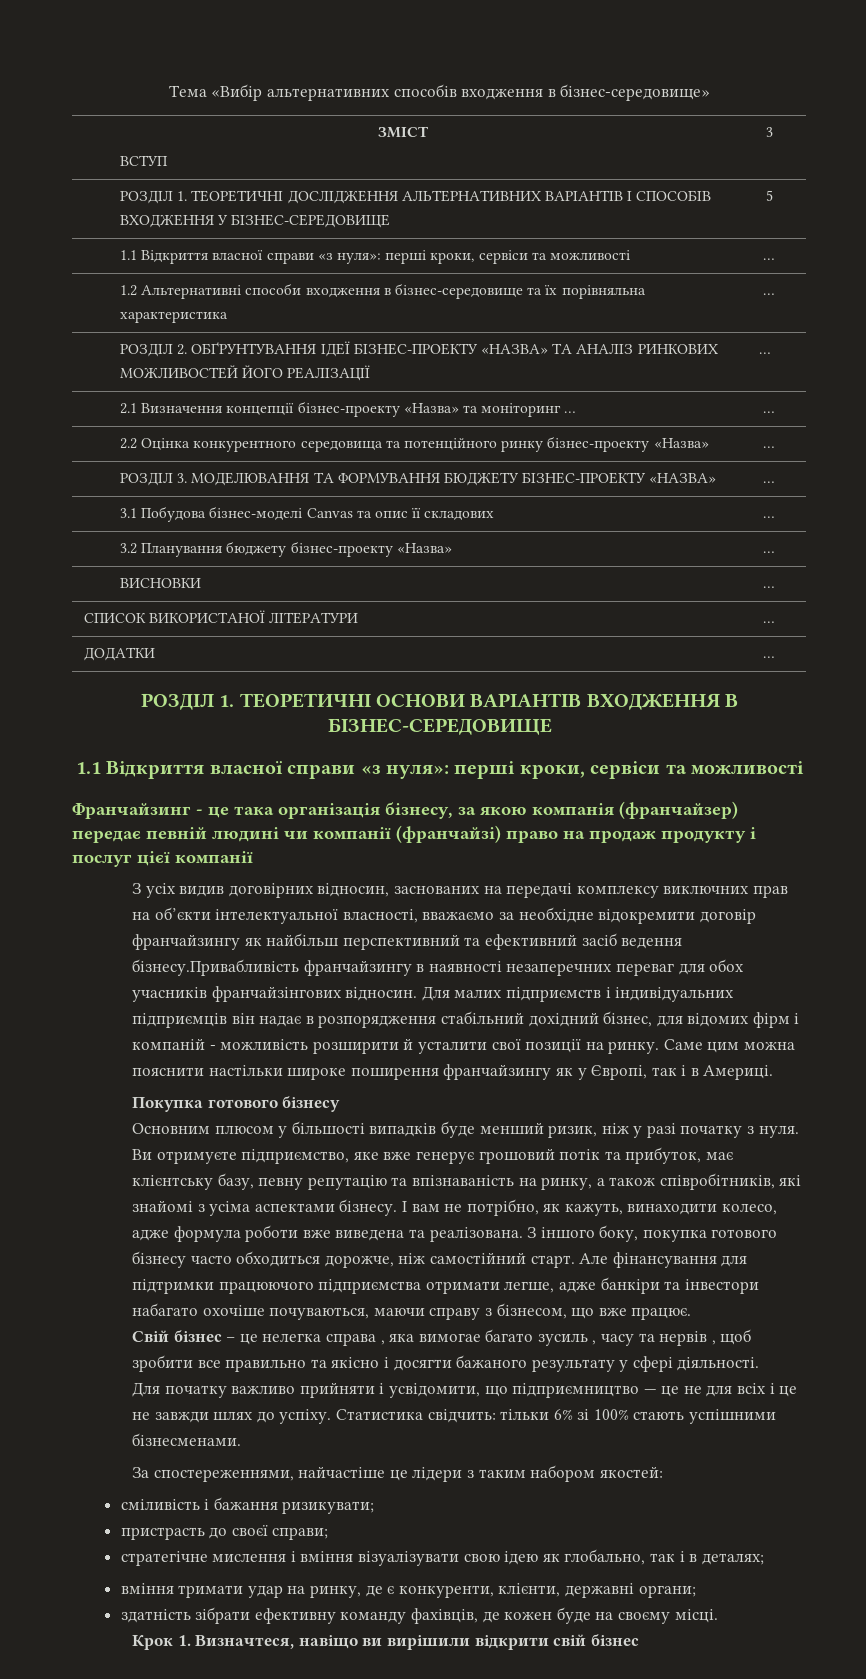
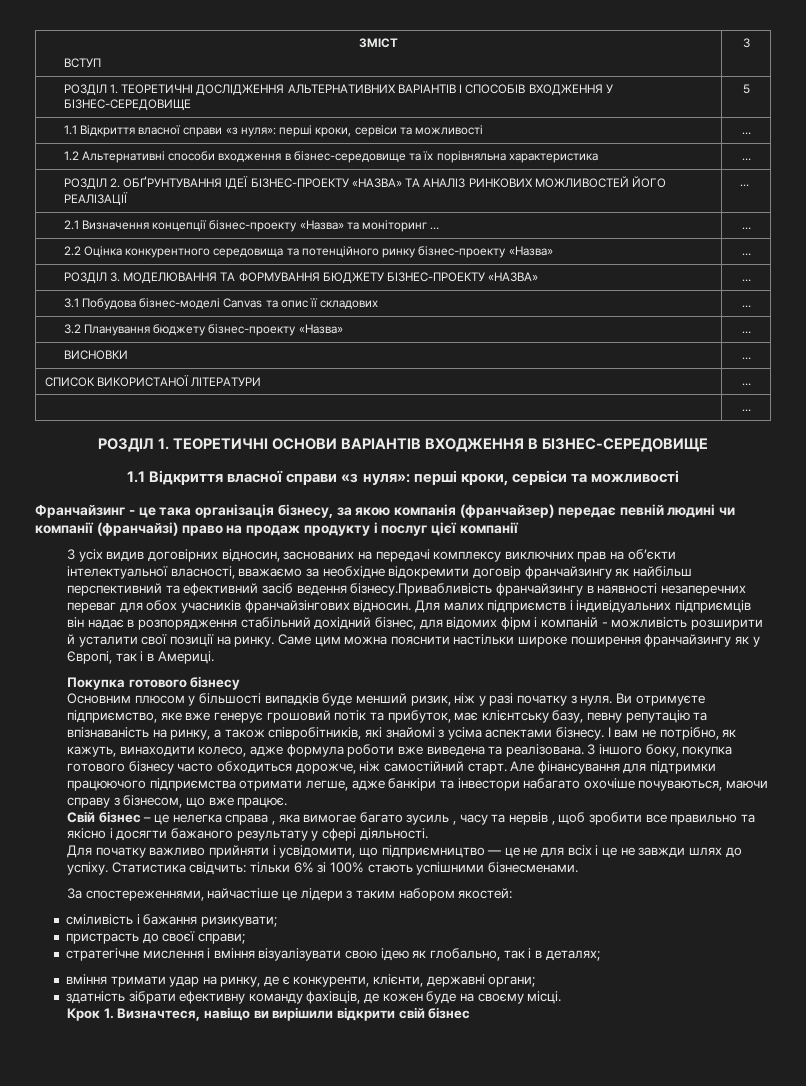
[168,84,711,101] Тема «Вибір альтернативних способів входження в бізнес-середовище» // -> (359, 43) none
[84,647,156,661] ДОДАТКИ -> (751, 384) none

